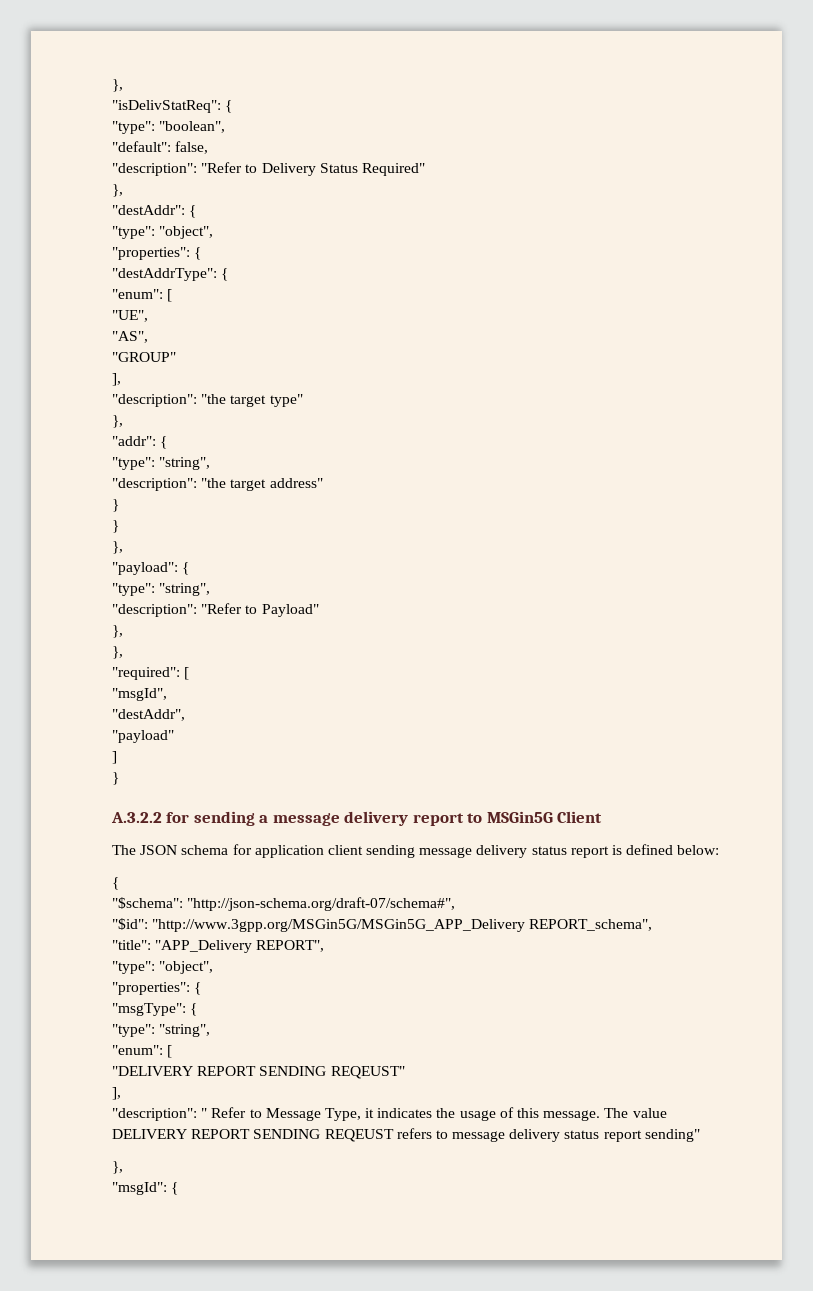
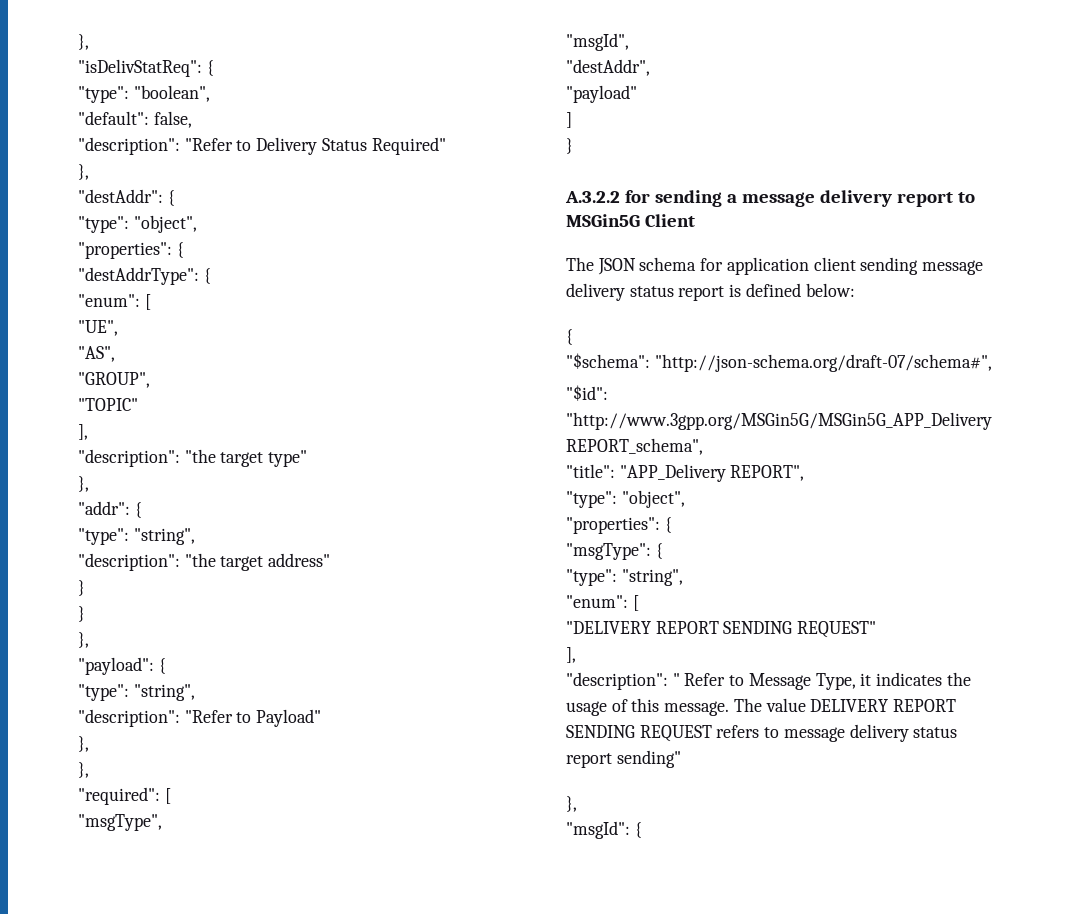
[112,352,176,362] "GROUP" -> [78,372,150,388] [78,398,138,411] "GROUP", // "TOPIC"
(190, 673) none -> [78,814,162,831] // "msgType",
[330,1066,405,1079] REQEUST" -> [797,621,877,638] REQUEST"
[324,1129,394,1142] REQEUST -> [639,725,712,742] REQUEST

